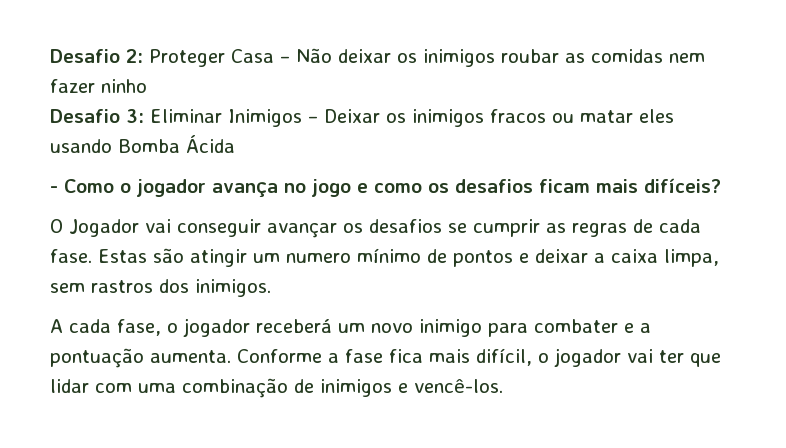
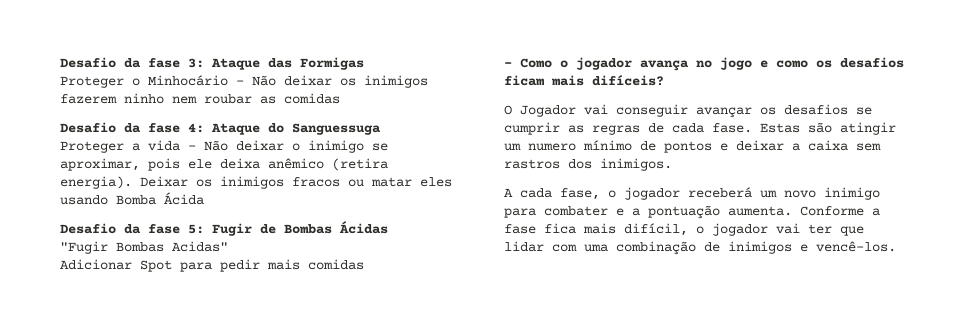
[50,49,274,67] Desafio 2: Proteger Casa -> [60,57,364,70] [60,75,228,88] Desafio da fase 3: Ataque das Formigas // Proteger o Minhocário
(495, 58) none -> [60,93,197,104] fazerem ninho nem
[669,53,705,63] [50,79,147,93] [50,109,318,127] nem fazer ninho // Desafio 3: Eliminar Inimigos – -> [60,122,381,135] [60,140,388,153] [60,158,388,171] [60,176,132,189] // Desafio da fase 4: Ataque do Sanguessuga // Proteger a vida – Não deixar o inimigo se aproximar, pois ele deixa anêmico (retira energia).
(235, 144) none -> [60,221,388,236] [60,241,228,254] [60,259,364,272] // Desafio da fase 5: Fugir de Bombas Ácidas // "Fugir Bombas Acidas" // Adicionar Spot para pedir mais comidas
[664,249,719,267] limpa, -> (848, 145) none

